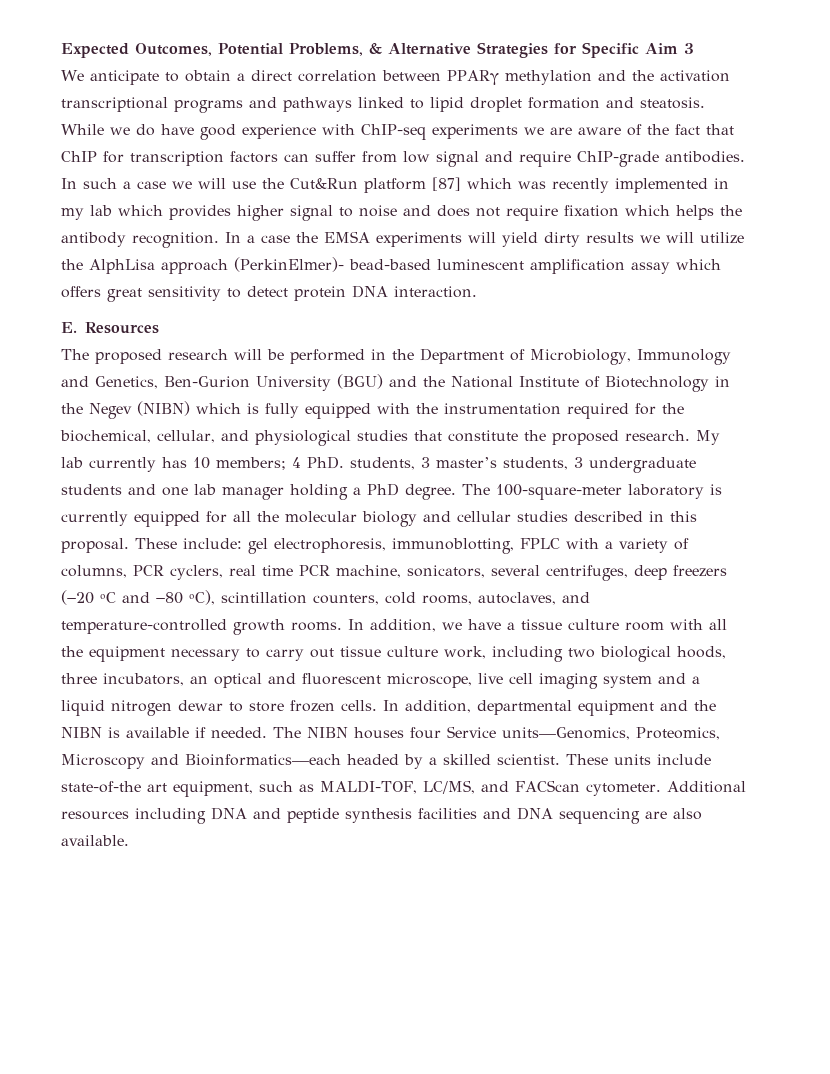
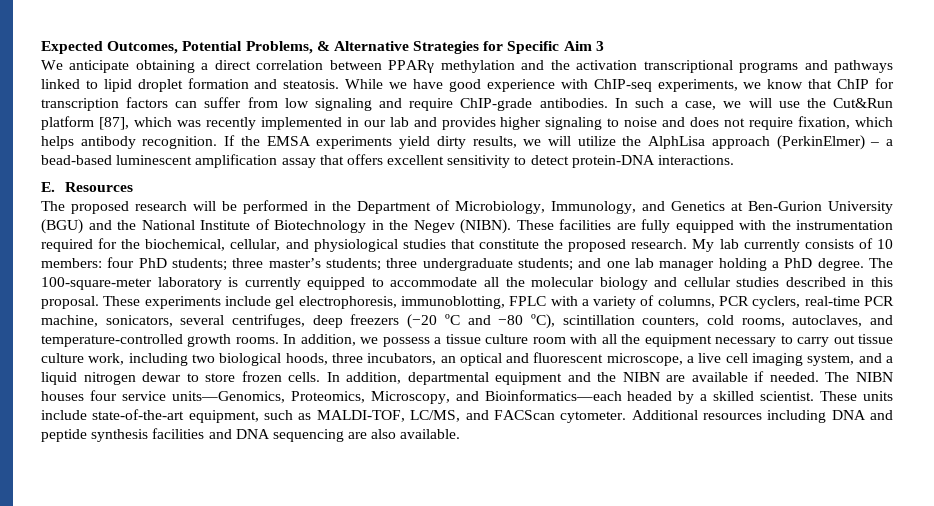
[164,70,231,82] to obtain -> [135,60,195,73] obtaining
[136,124,155,136] do -> (408, 85) none
[432,124,700,139] experiments we are aware of the fact -> [657,79,804,92] experiments, we know
[436,151,479,167] signal -> [314,98,372,111] signaling
[137,181,166,189] case -> [685,101,717,110] case,
[432,177,461,191] [87] -> [98,117,129,130] [87],
[61,205,163,220] my lab which -> [363,117,437,127] our lab and
[290,205,333,221] signal -> [545,117,603,130] signaling
[564,205,619,217] fixation -> [798,116,851,129] fixation,
[720,205,742,216] the -> (74, 142) none
[225,232,290,243] In a case -> [224,135,236,146] If
[468,232,496,243] will -> (393, 142) none
[586,232,634,243] results -> [472,136,517,148] results,
[234,257,344,272] (PerkinElmer)- -> [776,135,893,150] (PerkinElmer) – a
[676,259,721,270] [61,285,477,302] which offers great sensitivity to detect protein DNA interaction. -> [319,154,735,168] that offers excellent sensitivity to detect protein-DNA interactions.
[636,349,731,365] [61,376,158,389] Immunology and Genetics, -> [551,201,743,214] Immunology, and Genetics at
[137,401,259,416] (NIBN) which is -> [460,219,636,234] (NIBN). These facilities are
[162,456,696,473] [61,484,122,495] has 10 members; 4 PhD. students, 3 master’s students, 3 undergraduate students -> [804,238,893,249] [41,257,573,271] consists of 10 members: four PhD students; three master’s students; three undergraduate students;
[206,511,227,523] for -> [371,277,478,287] to accommodate
[183,538,242,549] include: -> [144,296,271,309] experiments include
[229,565,293,576] real time -> [804,296,860,306] real-time
[468,619,501,630] have -> [382,337,430,347] possess
(472, 680) none -> [687,356,695,363] a
[603,675,652,688] system -> [807,354,855,366] system,
[108,727,120,738] is -> [666,375,686,382] are
[447,726,496,738] Service -> [121,391,166,401] service
[61,754,145,769] Microscopy -> [370,391,450,404] Microscopy,
[61,781,167,793] state-of-the art -> [92,409,185,420] state-of-the-art

